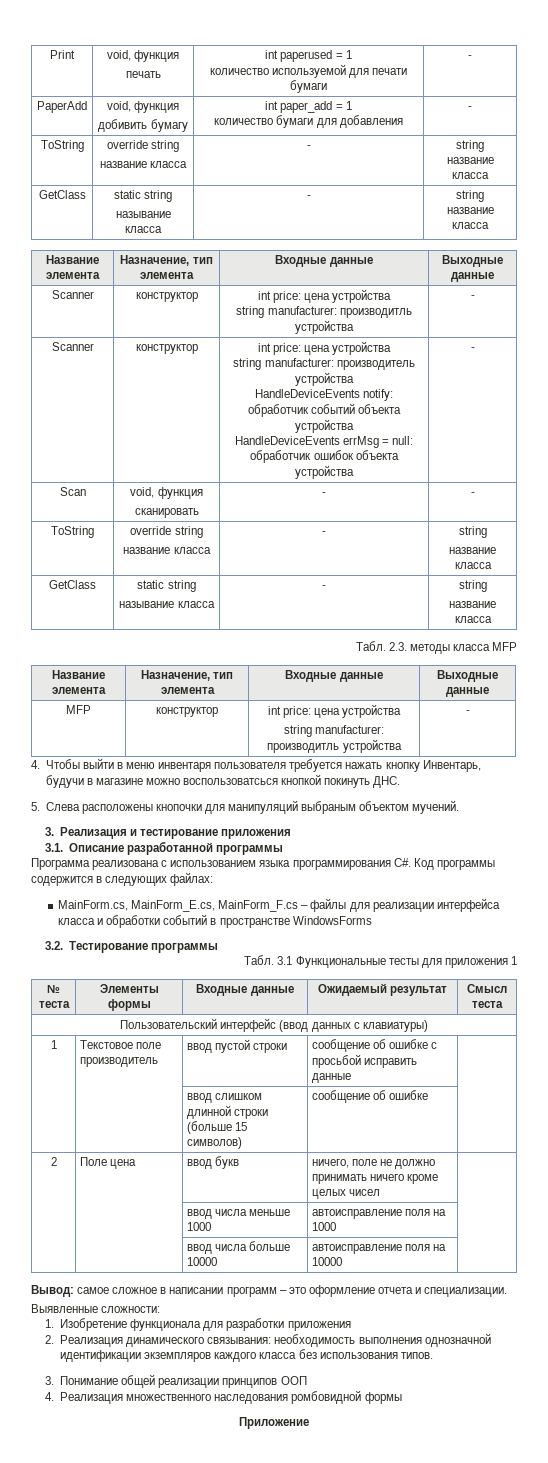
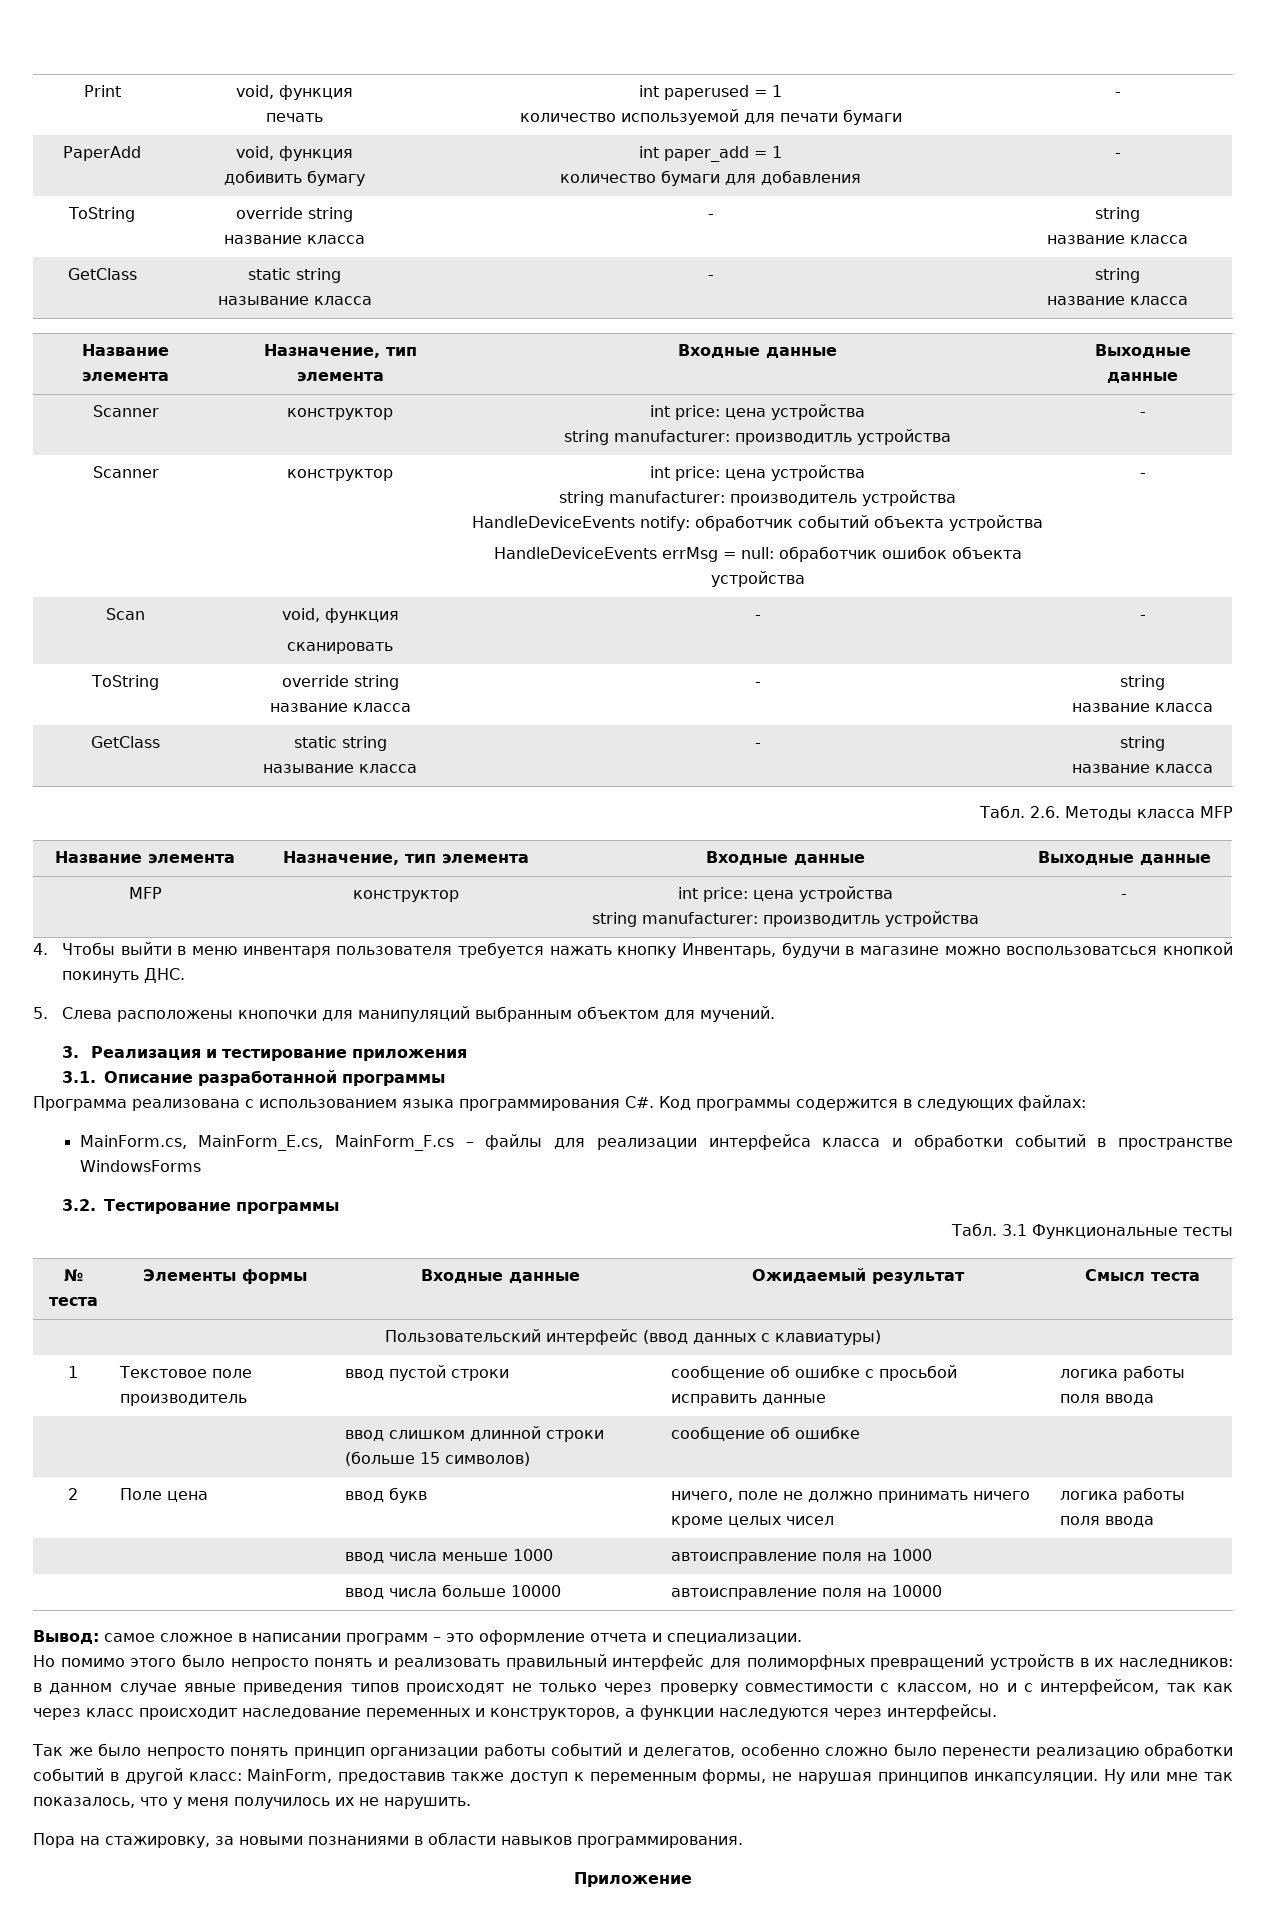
[388,642,450,654] 2.3. методы -> [1030,806,1132,820] 2.6. Методы
[301,801,410,814] выбраным объектом -> [474,1006,695,1022] выбранным объектом для
[421,956,518,968] для приложения 1 -> (1233, 1231) none
(352, 1078) none -> [1059,1365,1185,1381] [1059,1394,1154,1405] логика работы поля ввода
(381, 1192) none -> [1059,1487,1185,1503] [1059,1516,1154,1527] логика работы поля ввода
[31,1304,161,1313] [45,1318,351,1331] [45,1333,491,1347] [60,1349,433,1362] [45,1374,307,1388] [45,1390,402,1404] Выявленные сложности: // 1. Изобретение функционала для разработки приложения // 2. Реализация динамического связывания: необходимость выполнения однозначной идентификации экземпляров каждого класса без использования типов. // 3. Понимание общей реализации принципов ООП // 4. Реализация множественного наследования ромбовидной формы -> [33,1654,1233,1670] [33,1679,1233,1695] [33,1704,997,1720] [32,1743,1233,1759] [33,1768,1233,1784] [33,1797,471,1809] [33,1832,743,1848] Но помимо этого было непросто понять и реализовать правильный интерфейс для полиморфных превращений устройств в их наследников: в данном случае явные приведения типов происходят не только через проверку совместимости с классом, но и с интерфейсом, так как через класс происходит наследование переменных и конструкторов, а функции наследуются через интерфейсы. // Так же было непросто понять принцип организации работы событий и делегатов, особенно сложно было перенести реализацию обработки событий в другой класс: MainForm, предоставив также доступ к переменным формы, не нарушая принципов инкапсуляции. Ну или мне так показалось, что у меня получилось их не нарушить. // Пора на стажировку, за новыми познаниями в области навыков программирования.

